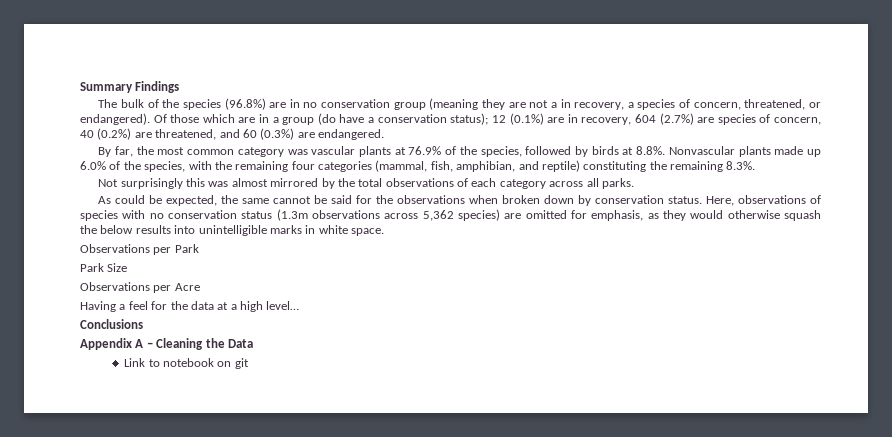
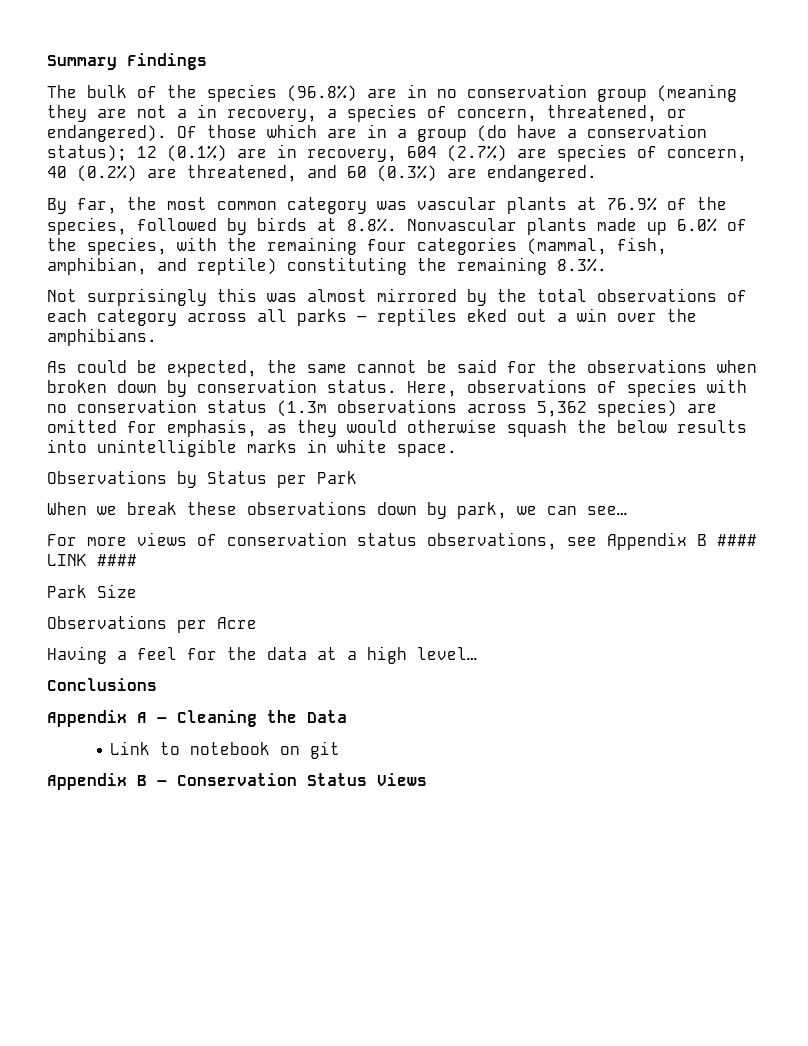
[601,178,634,189] parks. -> [297,308,697,326] [47,328,157,346] parks – reptiles eked out a win over the amphibians.
(150, 248) none -> [177,471,267,488] by Status
(199, 248) none -> [47,501,627,519] [47,532,757,550] [47,554,137,566] // When we break these observations down by park, we can see… // For more views of conservation status observations, see Appendix B #### LINK ####
(249, 363) none -> [47,773,427,790] // Appendix B – Conservation Status Views

